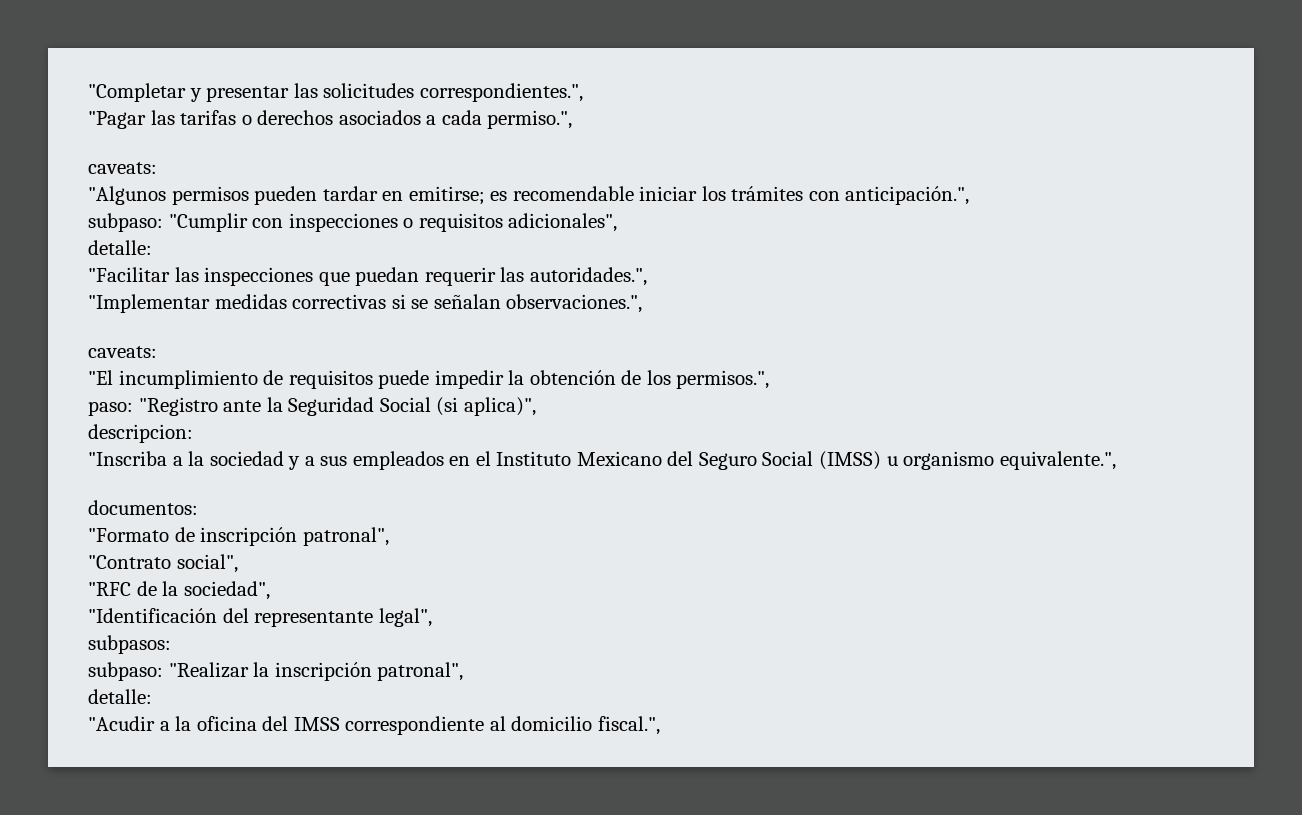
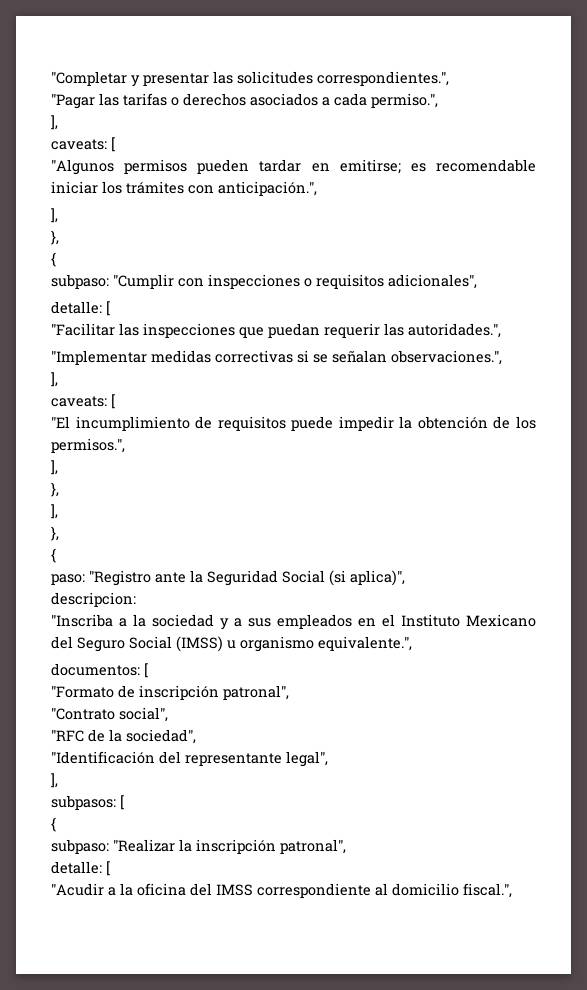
[88,162,157,174] // caveats: -> [51,115,58,130] [51,137,115,152] // ], // caveats: [
(970, 195) none -> [51,208,58,223] [51,230,59,245] [51,252,56,267] // ], // }, // {
(152, 247) none -> [106,301,110,316] [
[88,346,157,358] // caveats: -> [51,372,58,387] [51,394,115,409] // ], // caveats: [
(770, 379) none -> [51,460,58,475] [51,482,59,497] [51,504,58,519] [51,526,59,541] [51,548,56,563] // ], // }, // ], // }, // {
(198, 507) none -> [144,663,148,678] [
(432, 617) none -> [51,773,58,788] // ],
(171, 644) none -> [120,795,124,810] [51,817,56,832] [ // {
(152, 696) none -> [106,861,110,876] [

